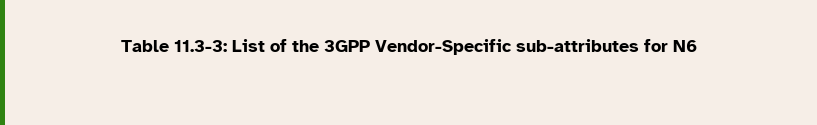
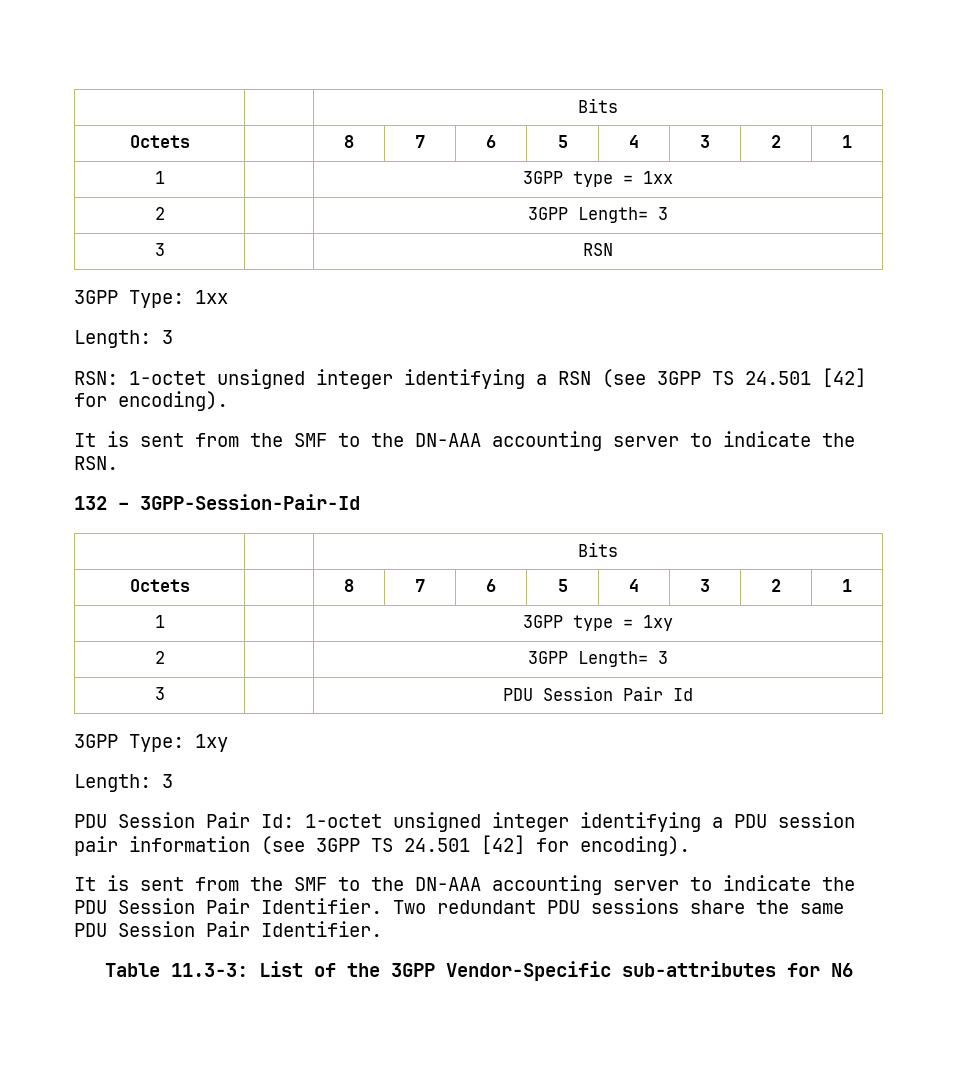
(120, 46) none -> [578,98,618,113] [129,135,190,148] [344,135,354,148] [415,135,425,148] [486,135,496,148] [557,135,568,148] [628,135,639,148] [699,135,710,148] [770,135,781,148] [841,135,852,148] [154,171,165,184] [523,171,673,187] [154,207,165,220] [528,207,668,223] [154,243,165,256] [583,243,613,256] [74,290,228,308] [74,330,173,348] [74,368,866,389] [74,391,228,411] [74,431,855,451] [74,456,118,470] [74,494,360,510] [578,542,618,557] [129,579,190,592] [344,579,354,592] [415,579,425,592] [486,579,496,592] [557,579,568,592] [628,579,639,592] [699,579,710,592] [770,579,781,592] [841,579,852,592] [154,615,165,628] [523,615,673,631] [154,651,165,664] [528,651,668,667] [154,687,165,700] [503,686,693,701] [74,734,228,752] [74,774,173,792] [74,812,855,832] [74,835,690,856] [74,875,855,895] [74,898,844,914] [74,921,382,937] | | Bits // Octets | | 8 | 7 | 6 | 5 | 4 | 3 | 2 | 1 // 1 | | 3GPP type = 1xx // 2 | | 3GPP Length= 3 // 3 | | RSN // 3GPP Type: 1xx // Length: 3 // RSN: 1-octet unsigned integer identifying a RSN (see 3GPP TS 24.501 [42] for encoding). // It is sent from the SMF to the DN-AAA accounting server to indicate the RSN. // 132 – 3GPP-Session-Pair-Id // | | Bits // Octets | | 8 | 7 | 6 | 5 | 4 | 3 | 2 | 1 // 1 | | 3GPP type = 1xy // 2 | | 3GPP Length= 3 // 3 | | PDU Session Pair Id // 3GPP Type: 1xy // Length: 3 // PDU Session Pair Id: 1-octet unsigned integer identifying a PDU session pair information (see 3GPP TS 24.501 [42] for encoding). // It is sent from the SMF to the DN-AAA accounting server to indicate the PDU Session Pair Identifier. Two redundant PDU sessions share the same PDU Session Pair Identifier. //

